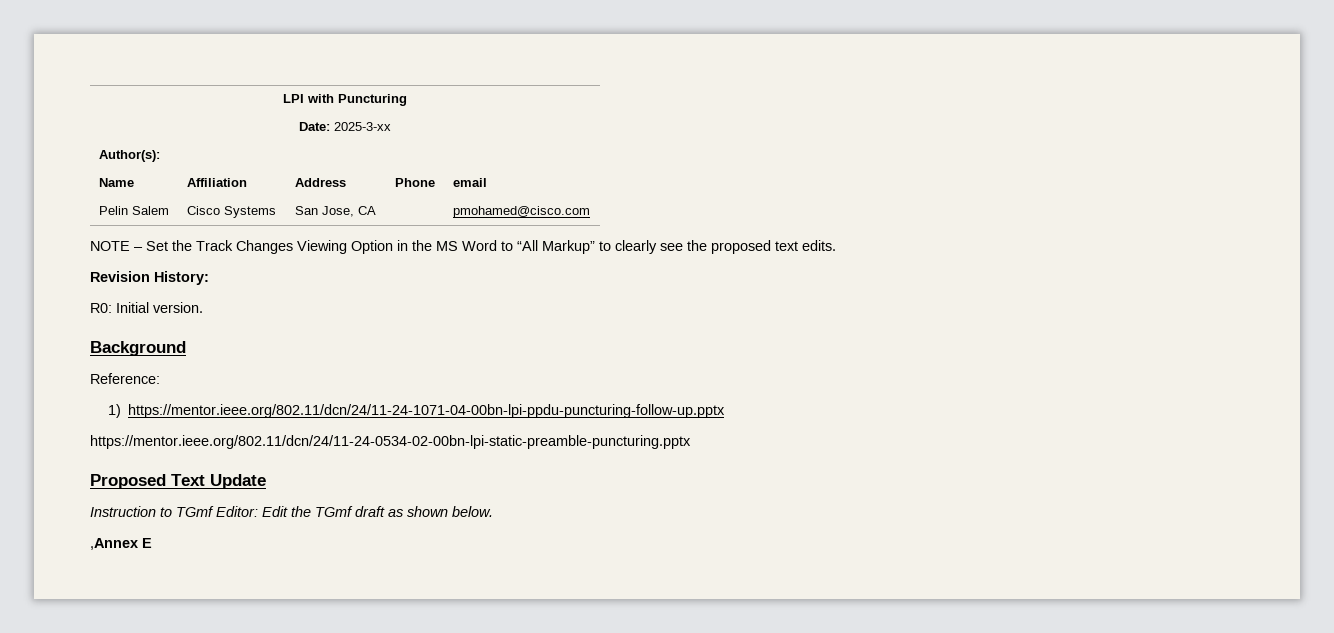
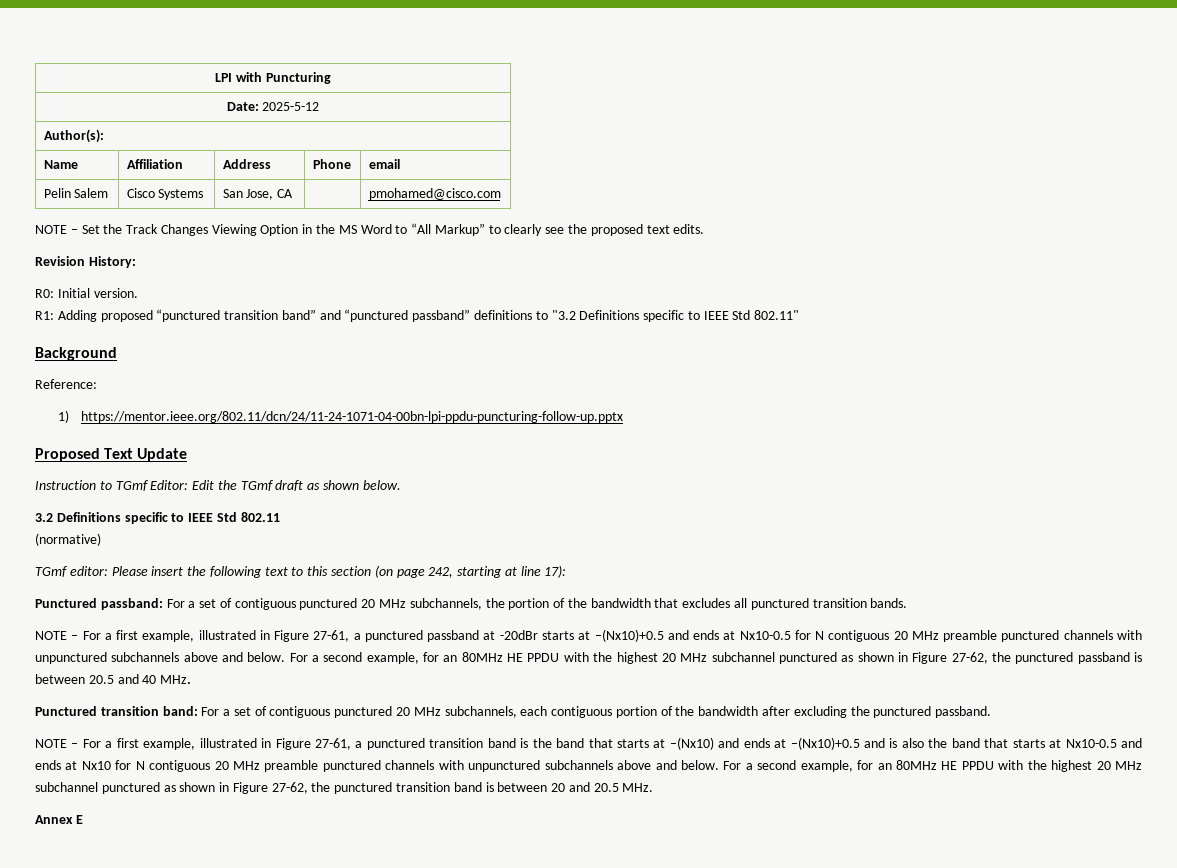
[334,122,391,131] 2025-3-xx -> [262,102,320,111] 2025-5-12
(203, 307) none -> [35,309,800,322] // R1: Adding proposed “punctured transition band” and “punctured passband” definitions to "3.2 Definitions specific to IEEE Std 802.11"
[90,435,691,449] // https://mentor.ieee.org/802.11/dcn/24/11-24-0534-02-00bn-lpi-static-preamble-puncturing.pptx -> (623, 417) none
[90,538,138,550] ,Annex -> [35,512,280,524] [35,533,101,546] [35,565,567,578] [35,598,908,610] [35,629,1142,642] [35,652,1142,664] [35,674,192,684] [35,706,992,718] [35,737,1143,750] [35,760,1142,772] [35,782,654,794] [35,815,73,824] 3.2 Definitions specific to IEEE Std 802.11 // (normative) // TGmf editor: Please insert the following text to this section (on page 242, starting at line 17): // Punctured passband: For a set of contiguous punctured 20 MHz subchannels, the portion of the bandwidth that excludes all punctured transition bands. // NOTE – For a first example, illustrated in Figure 27-61, a punctured passband at -20dBr starts at –(Nx10)+0.5 and ends at Nx10-0.5 for N contiguous 20 MHz preamble punctured channels with unpunctured subchannels above and below. For a second example, for an 80MHz HE PPDU with the highest 20 MHz subchannel punctured as shown in Figure 27-62, the punctured passband is between 20.5 and 40 MHz. // Punctured transition band: For a set of contiguous punctured 20 MHz subchannels, each contiguous portion of the bandwidth after excluding the punctured passband. // NOTE – For a first example, illustrated in Figure 27-61, a punctured transition band is the band that starts at –(Nx10) and ends at –(Nx10)+0.5 and is also the band that starts at Nx10-0.5 and ends at Nx10 for N contiguous 20 MHz preamble punctured channels with unpunctured subchannels above and below. For a second example, for an 80MHz HE PPDU with the highest 20 MHz subchannel punctured as shown in Figure 27-62, the punctured transition band is between 20 and 20.5 MHz. // Annex

